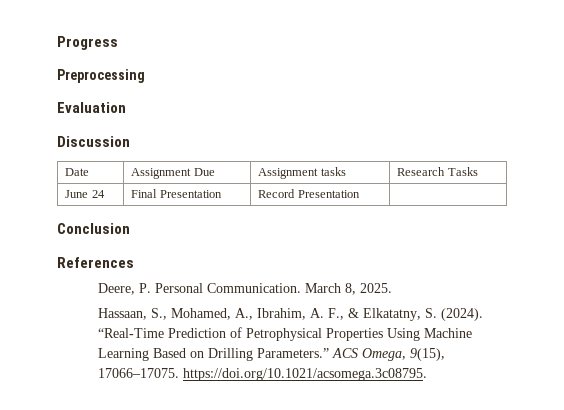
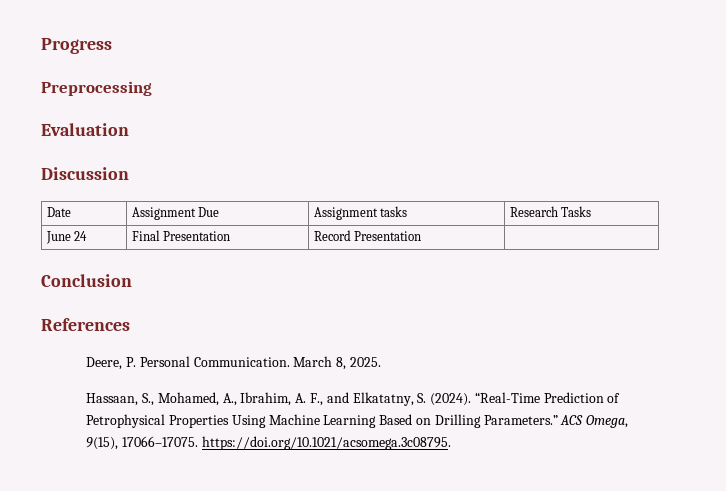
[347,308,359,318] & -> [326,392,349,403] and

